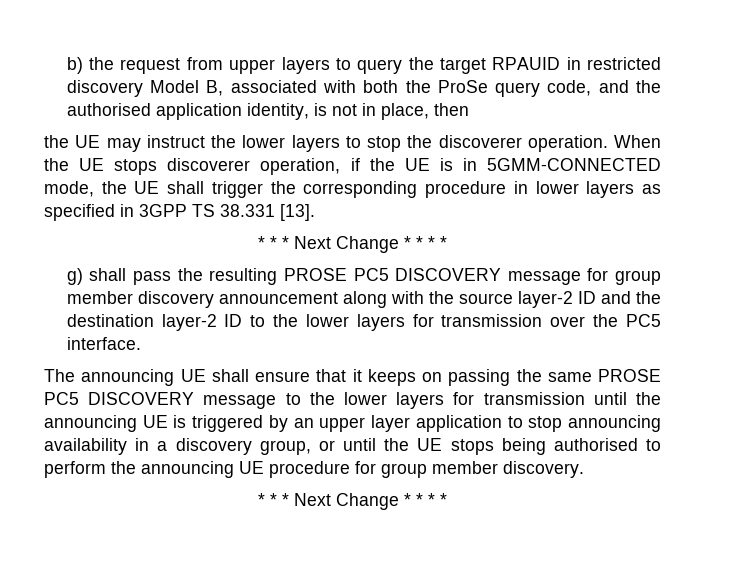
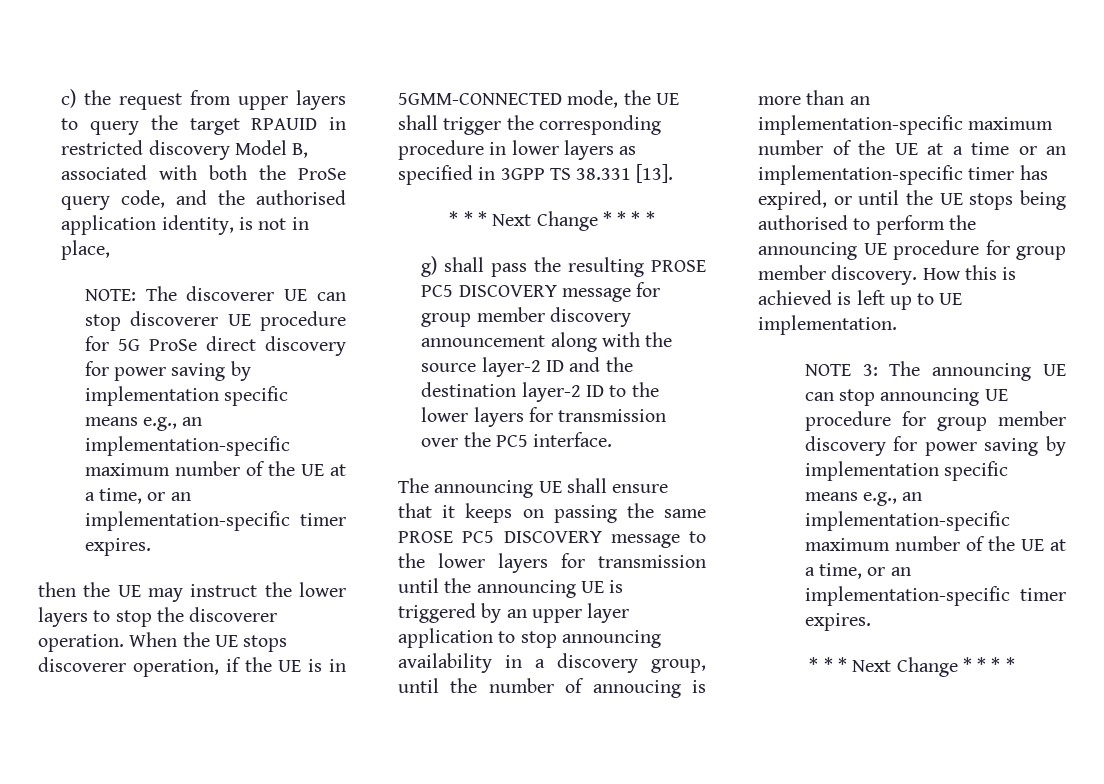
[66,57,83,74] b) -> [61,89,77,108] c)
(429, 111) none -> [84,286,346,301] [84,311,346,331] [84,336,346,356] [84,361,251,381] [84,386,289,406] [84,417,203,431] [84,436,290,456] [84,461,346,476] [84,488,191,504] [84,511,346,531] [84,538,151,556] // NOTE: The discoverer UE can stop discoverer UE procedure for 5G ProSe direct discovery for power saving by implementation specific means e.g., an implementation-specific maximum number of the UE at a time, or an implementation-specific timer expires. //
(469, 109) // -> (76, 589) none
(311, 447) none -> [398,678,706,698] [758,90,870,105] [758,115,1054,135] [758,140,1066,155] [758,165,1048,185] [758,190,827,210] until the number of annoucing is more than an implementation-specific maximum number of the UE at a time or an implementation-specific timer has expired,
(584, 469) none -> [922,265,1017,280] [758,290,963,310] [758,315,897,335] [804,361,1066,381] [804,388,1008,406] [804,411,1066,431] [804,436,1066,456] [804,461,1009,481] [804,492,923,506] [804,511,1010,531] [804,536,1066,551] [804,563,911,579] [804,586,1066,606] [804,613,871,631] How this is achieved is left up to UE implementation. // NOTE 3: The announcing UE can stop announcing UE procedure for group member discovery for power saving by implementation specific means e.g., an implementation-specific maximum number of the UE at a time, or an implementation-specific timer expires.

